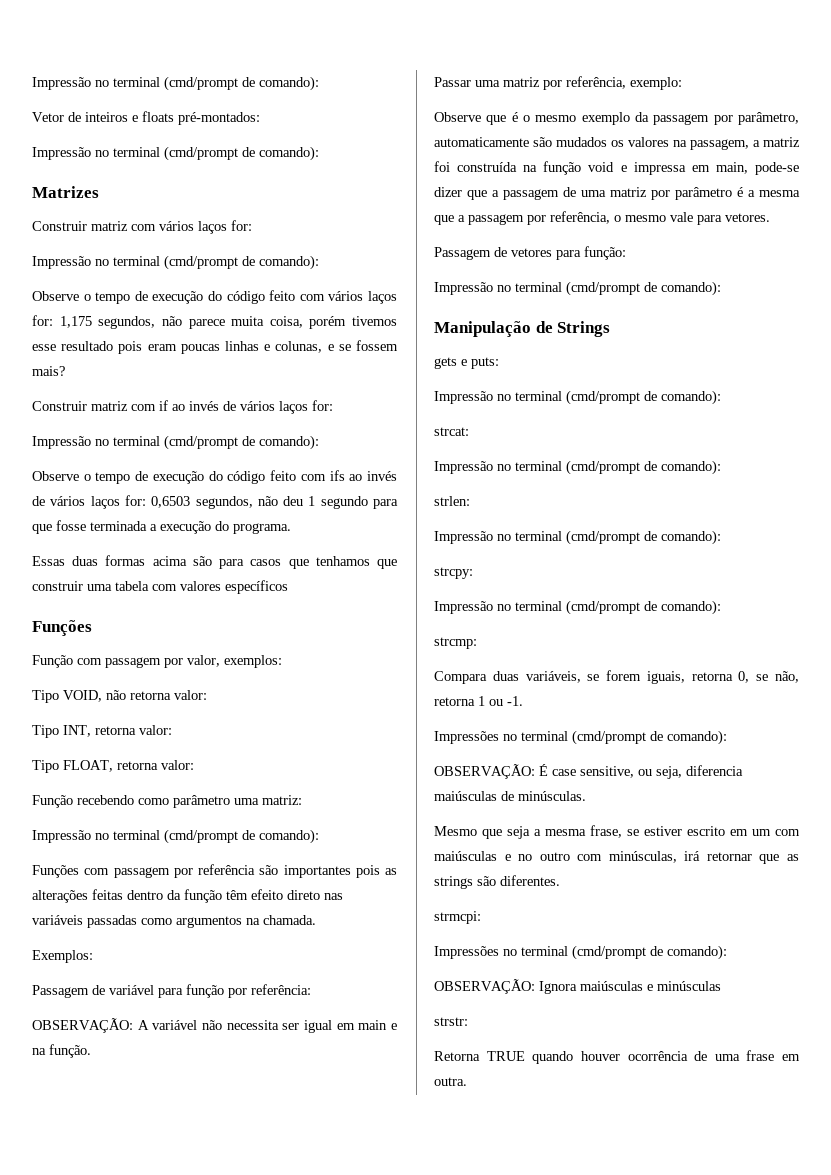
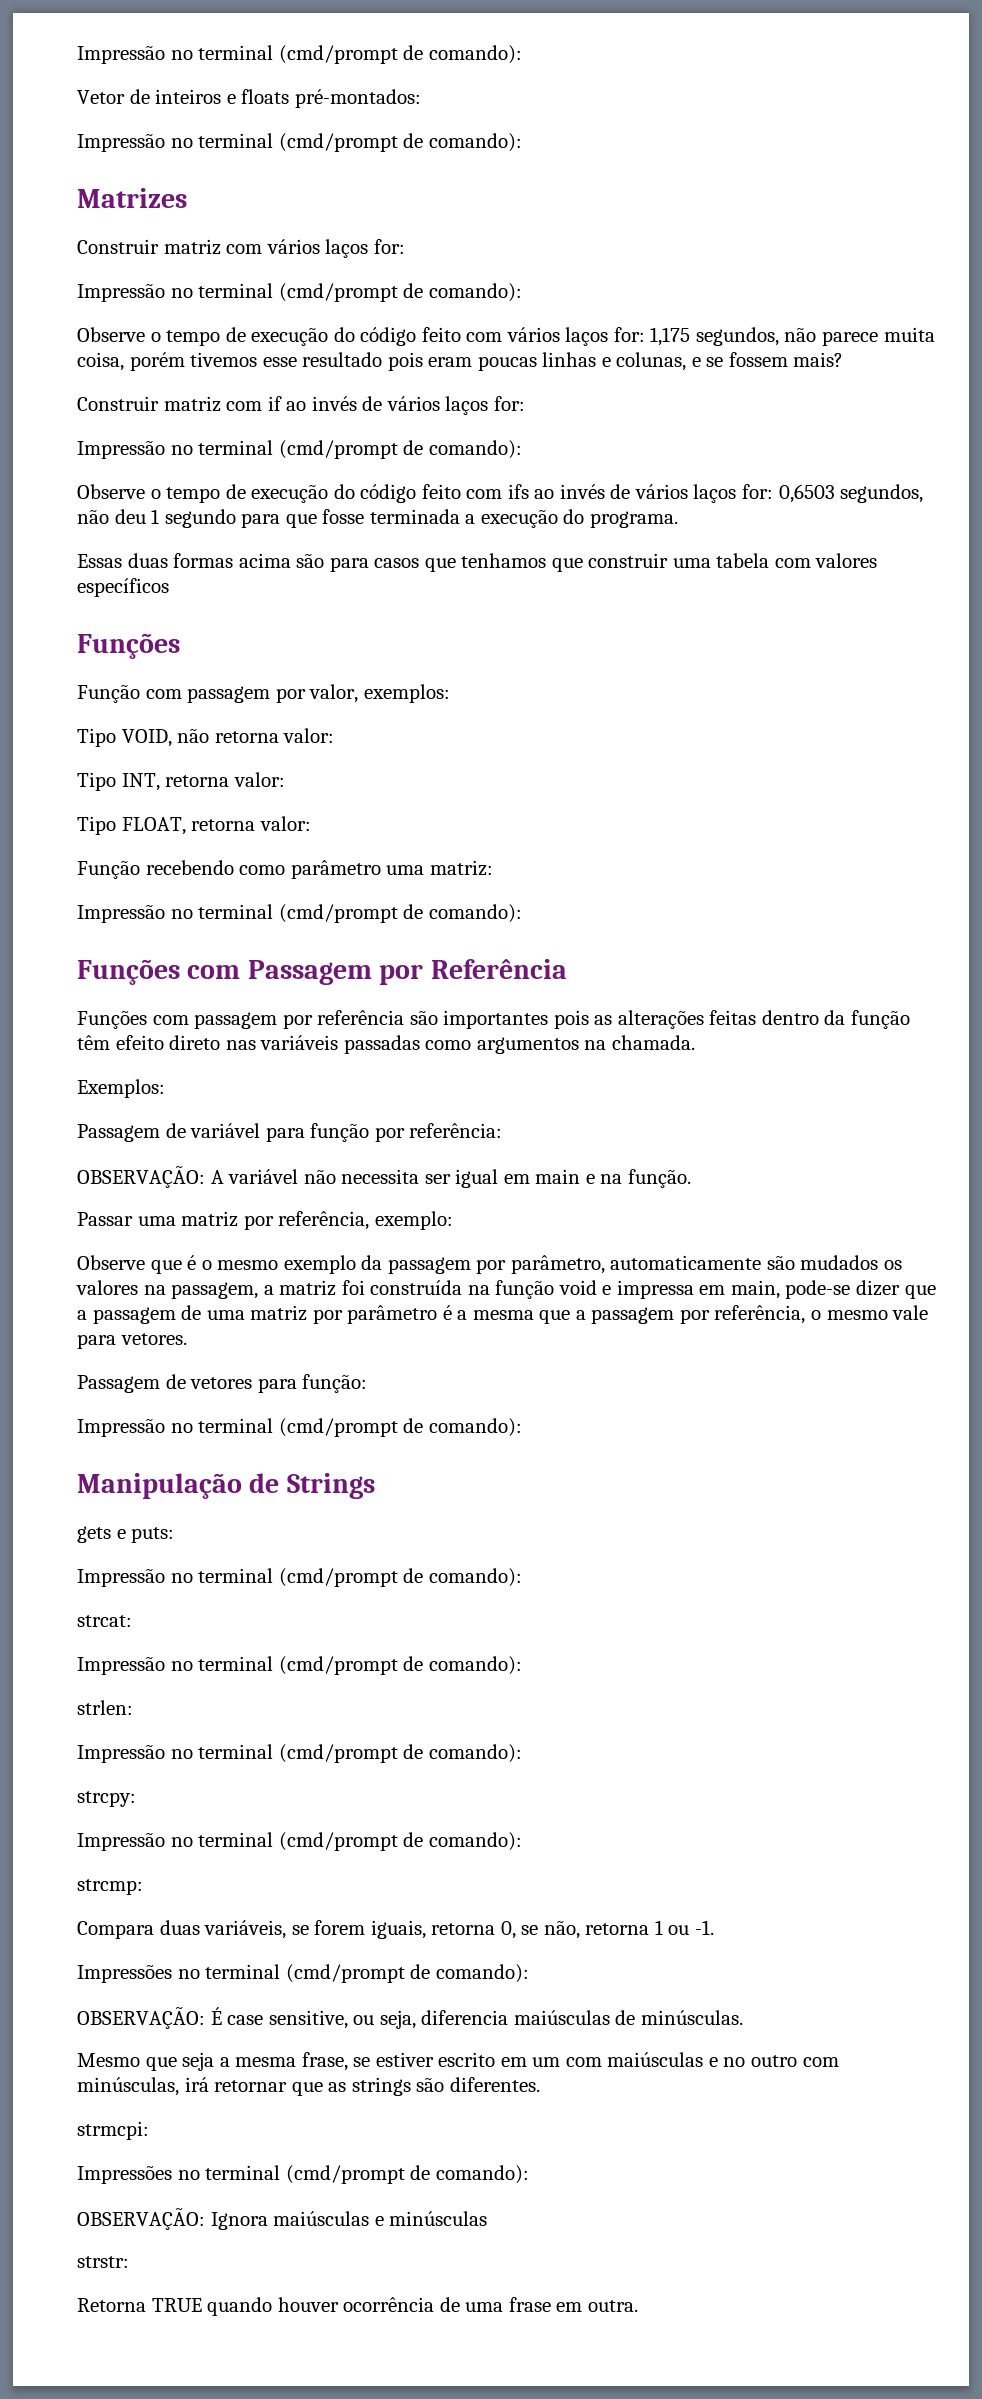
(319, 836) none -> [77,959,567,985] // Funções com Passagem por Referência

